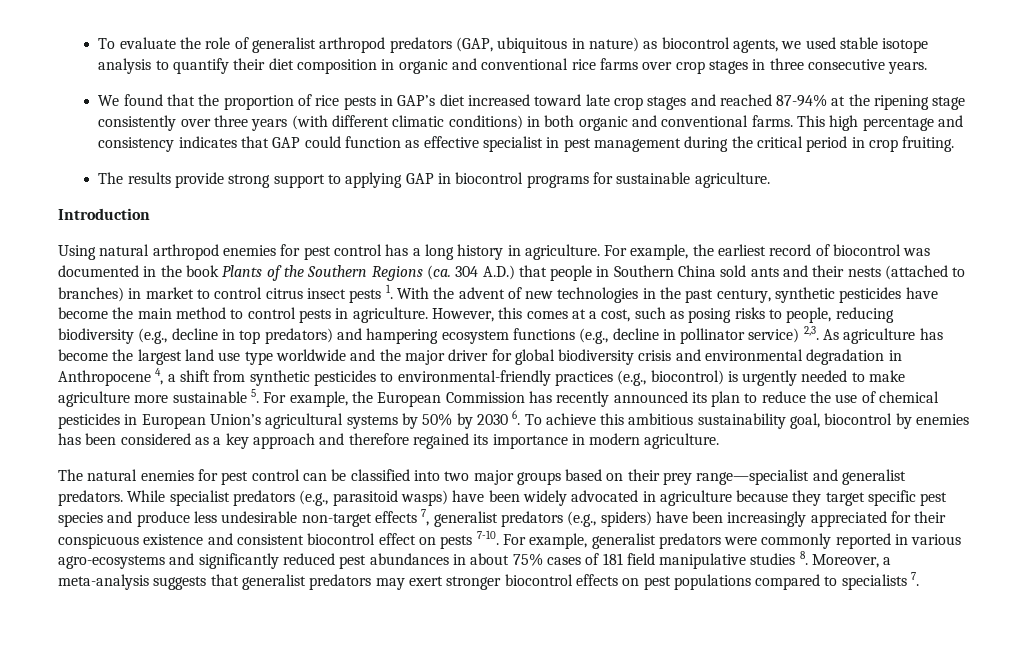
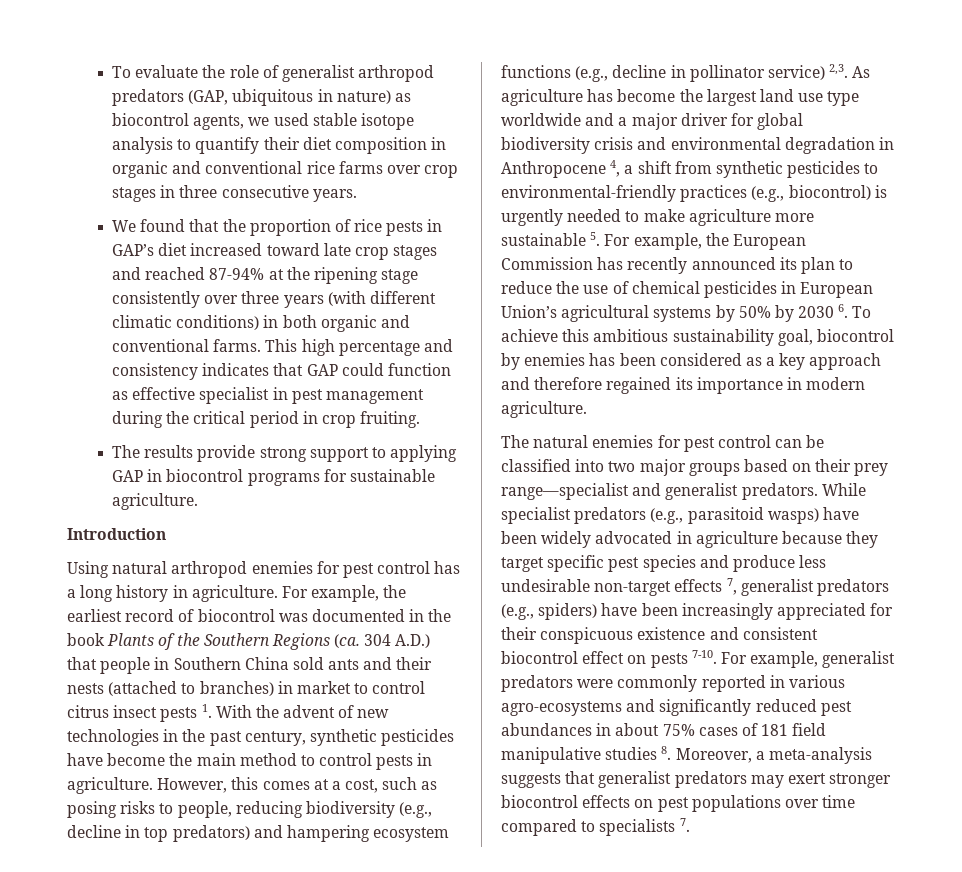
[379,349,401,361] the -> [618,117,628,126] a
(751, 582) none -> [784,795,856,808] over time

